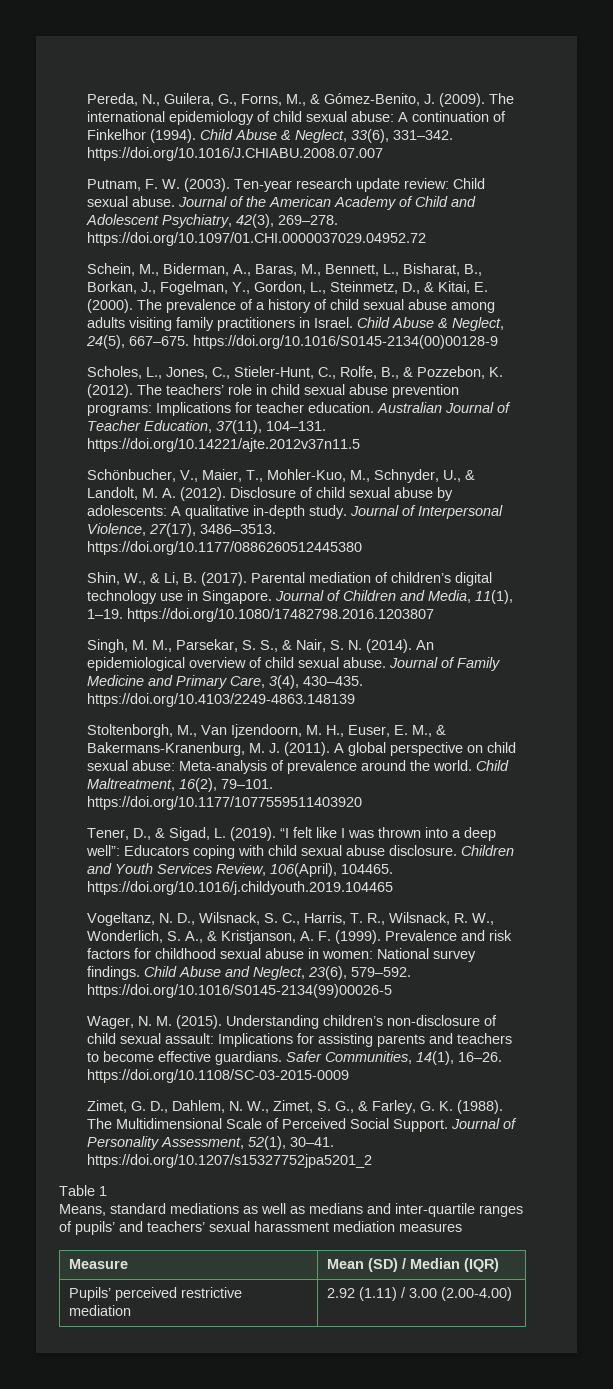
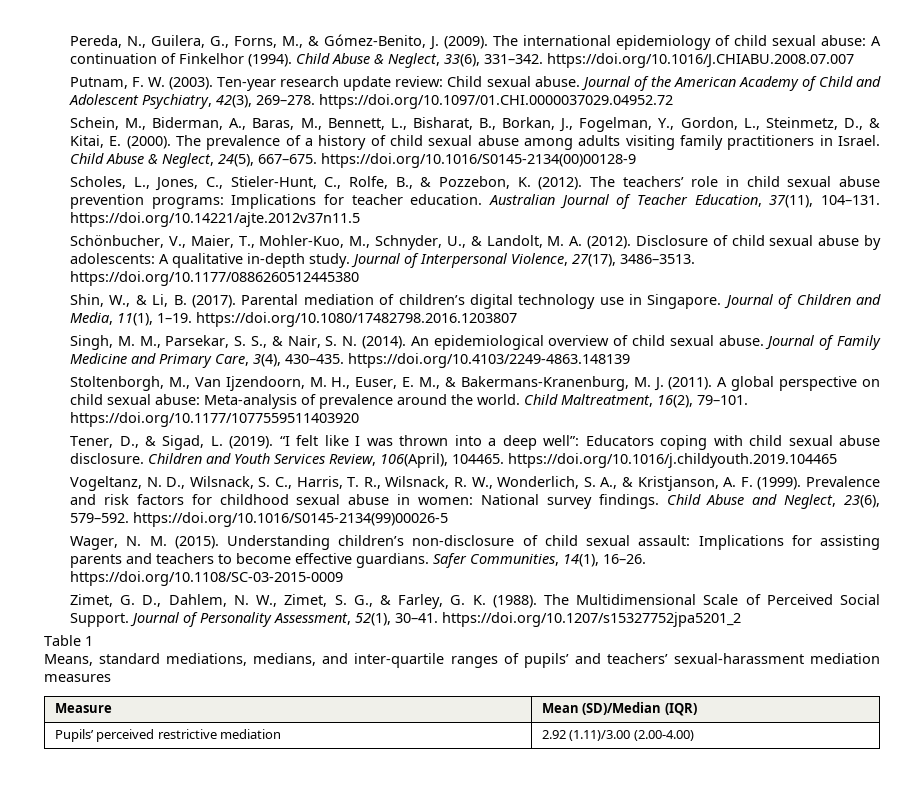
[170,1203,363,1214] mediations as well as medians -> [166,653,317,666] mediations, medians,
[209,1221,329,1232] sexual harassment -> [673,653,804,664] sexual-harassment
[368,1258,461,1272] (SD) / Median -> [582,702,662,715] (SD)/Median
[359,1287,438,1301] (1.11) / 3.00 -> [569,730,631,741] (1.11)/3.00

